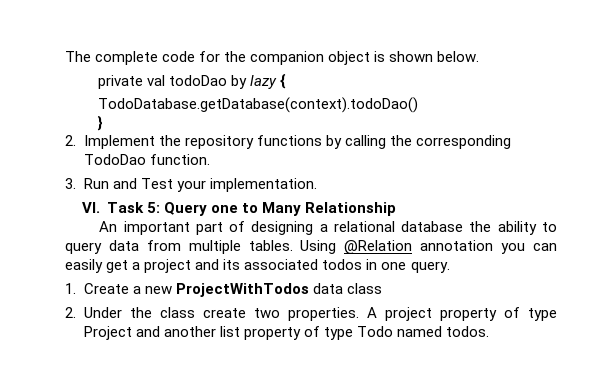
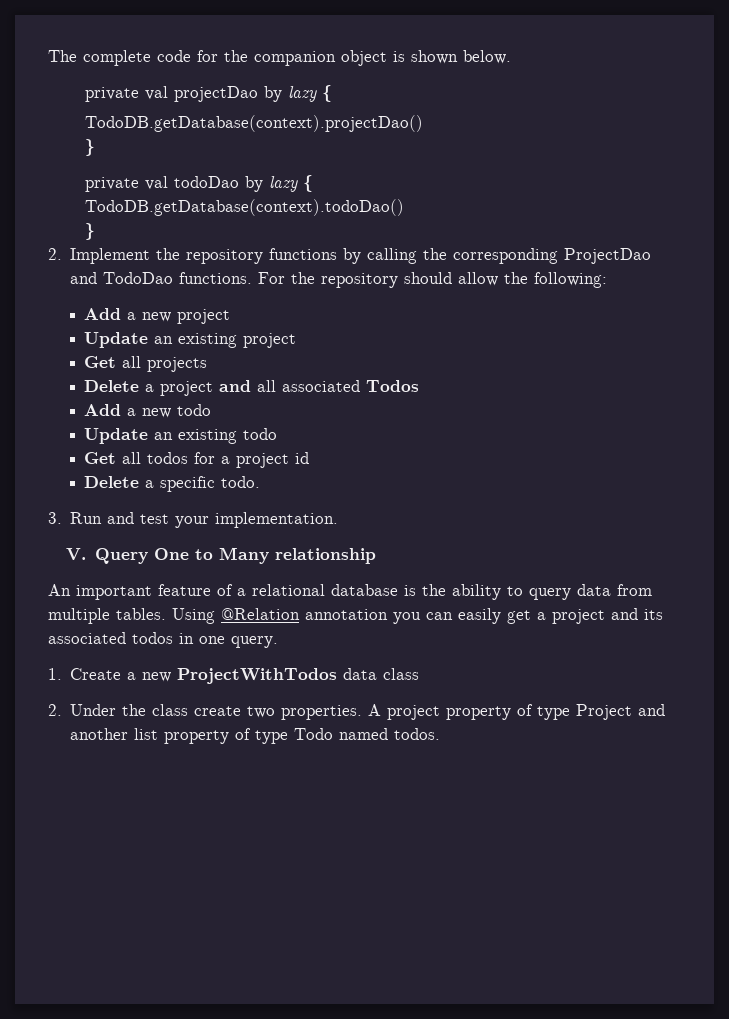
(480, 56) none -> [84,85,332,102] [84,115,423,132] [84,139,95,156] // private val projectDao by lazy { // TodoDB.getDatabase(context).projectDao() // }
[98,97,419,113] TodoDatabase.getDatabase(context).todoDao() -> [84,199,404,216] TodoDB.getDatabase(context).todoDao()
[83,154,210,165] TodoDao function. -> [564,248,652,264] [70,272,608,288] [84,308,231,324] [84,332,297,348] [84,356,208,372] [84,380,420,396] [84,404,212,418] [84,428,278,444] [84,452,310,468] [84,476,261,492] ProjectDao and TodoDao functions. For the repository should allow the following: // Add a new project // Update an existing project // Get all projects // Delete a project and all associated Todos // Add a new todo // Update an existing todo // Get all todos for a project id // Delete a specific todo.
[140,178,173,189] Test -> [140,514,170,524] test
[81,202,239,216] VI. Task 5: Query one -> [66,548,189,564] V. Query One
[305,202,397,216] Relationship -> [274,548,376,564] relationship
[195,221,314,235] part of designing -> [158,584,233,596] feature of
(464, 226) none -> [404,585,416,596] is

